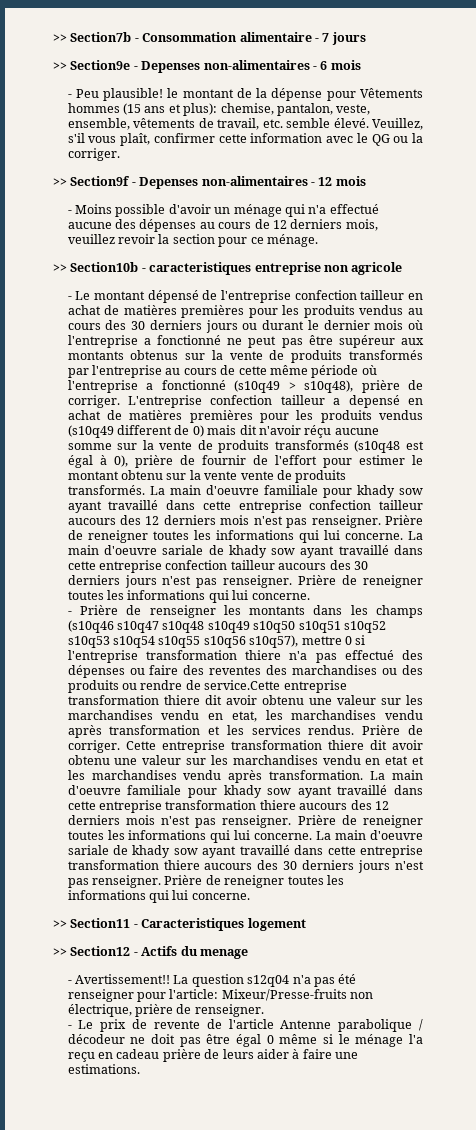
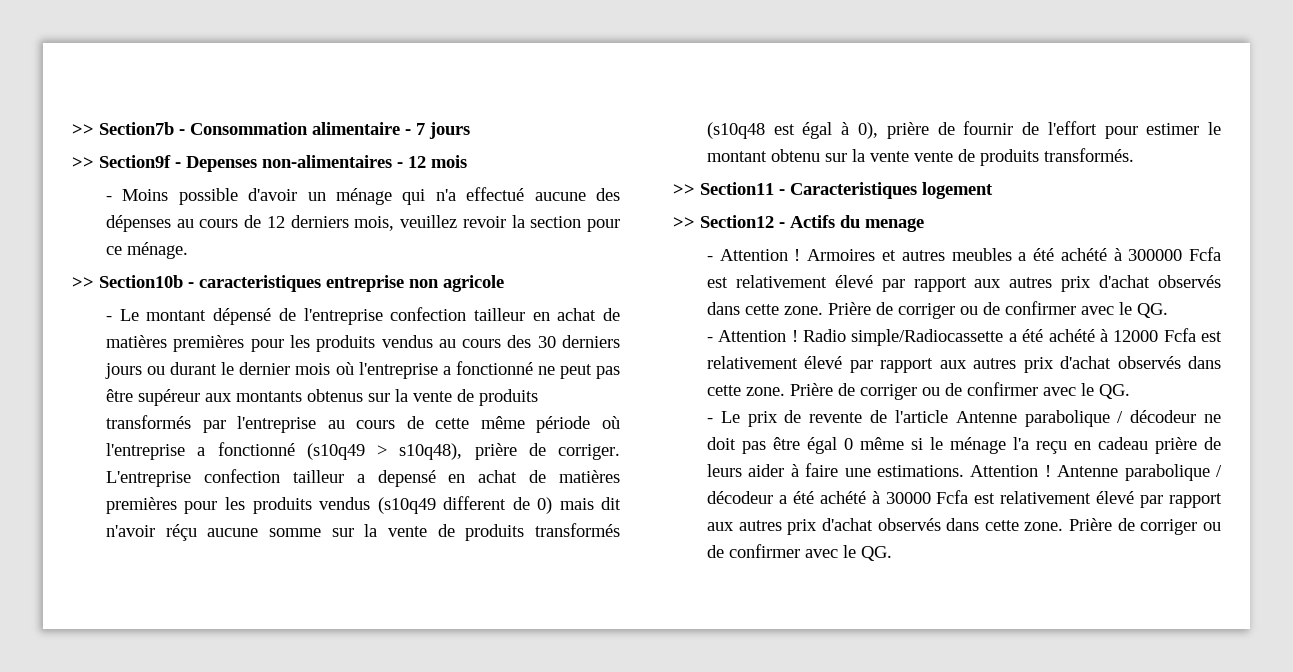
[53,60,361,73] [67,88,423,101] [67,103,371,116] [67,118,423,130] [67,133,424,146] [67,148,120,161] // >> Section9e - Depenses non-alimentaires - 6 mois // - Peu plausible! le montant de la dépense pour Vêtements hommes (15 ans et plus): chemise, pantalon, veste, ensemble, vêtements de travail, etc. semble élevé. Veuillez, s'il vous plaît, confirmer cette information avec le QG ou la corriger. -> (470, 130) none
[149,485,423,498] [67,500,423,513] [67,515,423,528] [67,530,423,543] [67,545,423,558] [67,560,368,573] [67,575,423,588] [67,590,310,603] [67,605,423,618] [67,620,386,633] [67,635,366,648] [67,650,423,663] [67,665,423,678] [67,680,347,693] [67,695,423,705] [67,710,423,722] [67,725,423,738] [67,740,423,753] [67,755,424,765] [67,770,423,783] [67,785,423,798] [67,800,389,813] [67,815,423,828] [67,830,423,843] [67,845,423,858] [67,860,424,873] [67,875,344,888] [67,890,250,903] La main d'oeuvre familiale pour khady sow ayant travaillé dans cette entreprise confection tailleur aucours des 12 derniers mois n'est pas renseigner. Prière de reneigner toutes les informations qui lui concerne. La main d'oeuvre sariale de khady sow ayant travaillé dans cette entreprise confection tailleur aucours des 30 derniers jours n'est pas renseigner. Prière de reneigner toutes les informations qui lui concerne. // - Prière de renseigner les montants dans les champs (s10q46 s10q47 s10q48 s10q49 s10q50 s10q51 s10q52 s10q53 s10q54 s10q55 s10q56 s10q57), mettre 0 si l'entreprise transformation thiere n'a pas effectué des dépenses ou faire des reventes des marchandises ou des produits ou rendre de service.Cette entreprise transformation thiere dit avoir obtenu une valeur sur les marchandises vendu en etat, les marchandises vendu après transformation et les services rendus. Prière de corriger. Cette entreprise transformation thiere dit avoir obtenu une valeur sur les marchandises vendu en etat et les marchandises vendu après transformation. La main d'oeuvre familiale pour khady sow ayant travaillé dans cette entreprise transformation thiere aucours des 12 derniers mois n'est pas renseigner. Prière de reneigner toutes les informations qui lui concerne. La main d'oeuvre sariale de khady sow ayant travaillé dans cette entreprise transformation thiere aucours des 30 derniers jours n'est pas renseigner. Prière de reneigner toutes les informations qui lui concerne. -> (1134, 155) none
[75,974,357,987] [67,989,374,1002] [67,1004,264,1017] Avertissement!! La question s12q04 n'a pas été renseigner pour l'article: Mixeur/Presse-fruits non électrique, prière de renseigner. -> [719,247,1221,261] [706,275,1221,292] [706,301,1168,319] [706,328,1222,346] [706,356,1221,373] [706,382,1130,400] Attention ! Armoires et autres meubles a été achété à 300000 Fcfa est relativement élevé par rapport aux autres prix d'achat observés dans cette zone. Prière de corriger ou de confirmer avec le QG. // - Attention ! Radio simple/Radiocassette a été achété à 12000 Fcfa est relativement élevé par rapport aux autres prix d'achat observés dans cette zone. Prière de corriger ou de confirmer avec le QG.
(140, 1069) none -> [970,464,1222,481] [706,490,1222,508] [706,518,1221,535] [706,544,892,561] Attention ! Antenne parabolique / décodeur a été achété à 30000 Fcfa est relativement élevé par rapport aux autres prix d'achat observés dans cette zone. Prière de corriger ou de confirmer avec le QG.

